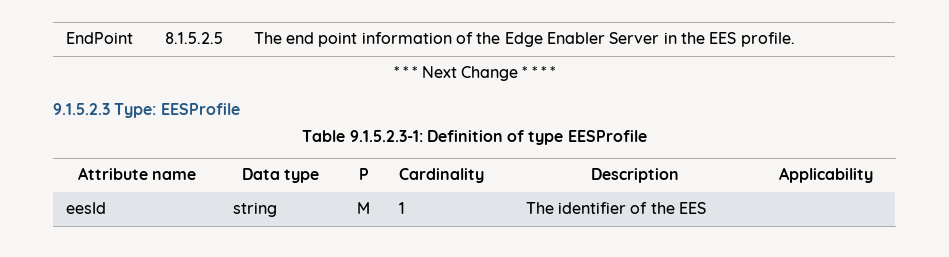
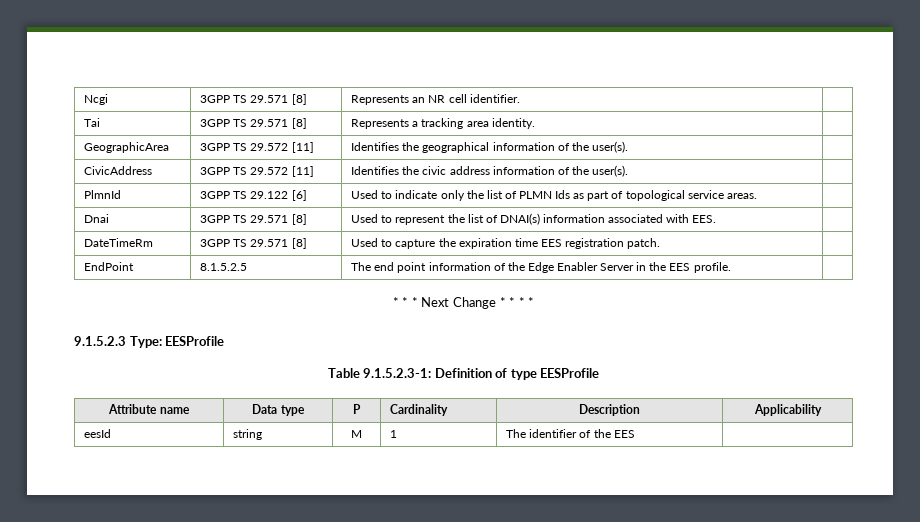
(65, 38) none -> [84,94,109,105] [200,94,307,105] [351,94,520,105] [84,118,101,127] [200,118,307,129] [351,118,535,129] [84,142,170,153] [200,142,314,153] [351,141,628,153] [84,166,153,175] [200,166,314,177] [351,165,629,177] [84,190,122,199] [200,190,307,201] [351,190,757,201] [84,214,110,223] [200,214,307,225] [351,213,717,225] [84,238,154,247] [200,238,307,249] [351,238,661,249] Ncgi | 3GPP TS 29.571 [8] | Represents an NR cell identifier. | // Tai | 3GPP TS 29.571 [8] | Represents a tracking area identity. | // GeographicArea | 3GPP TS 29.572 [11] | Identifies the geographical information of the user(s). | // CivicAddress | 3GPP TS 29.572 [11] | Identifies the civic address information of the user(s). | // PlmnId | 3GPP TS 29.122 [6] | Used to indicate only the list of PLMN Ids as part of topological service areas. | // Dnai | 3GPP TS 29.571 [8] | Used to represent the list of DNAI(s) information associated with EES. | // DateTimeRm | 3GPP TS 29.571 [8] | Used to capture the expiration time EES registration patch. | //

